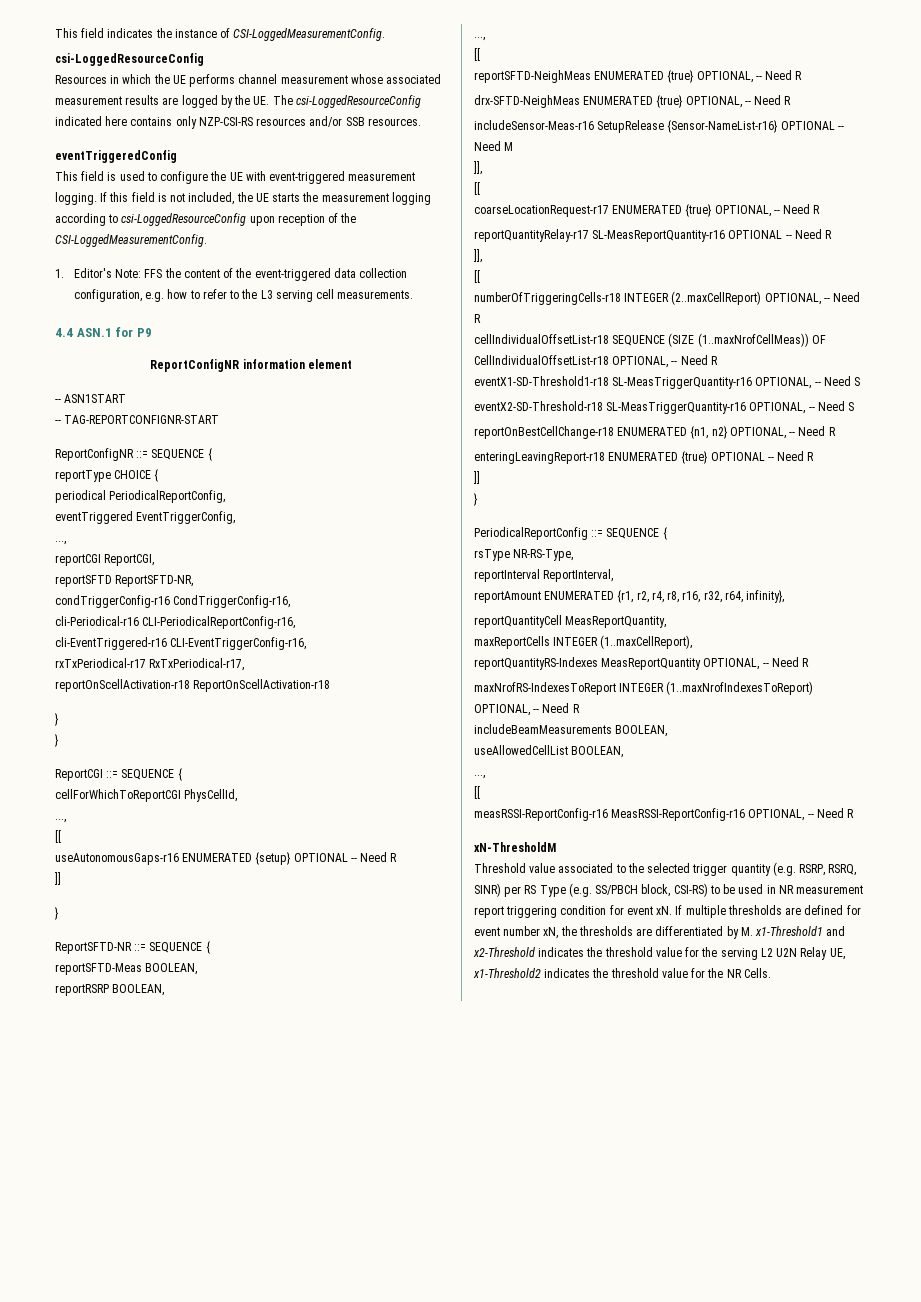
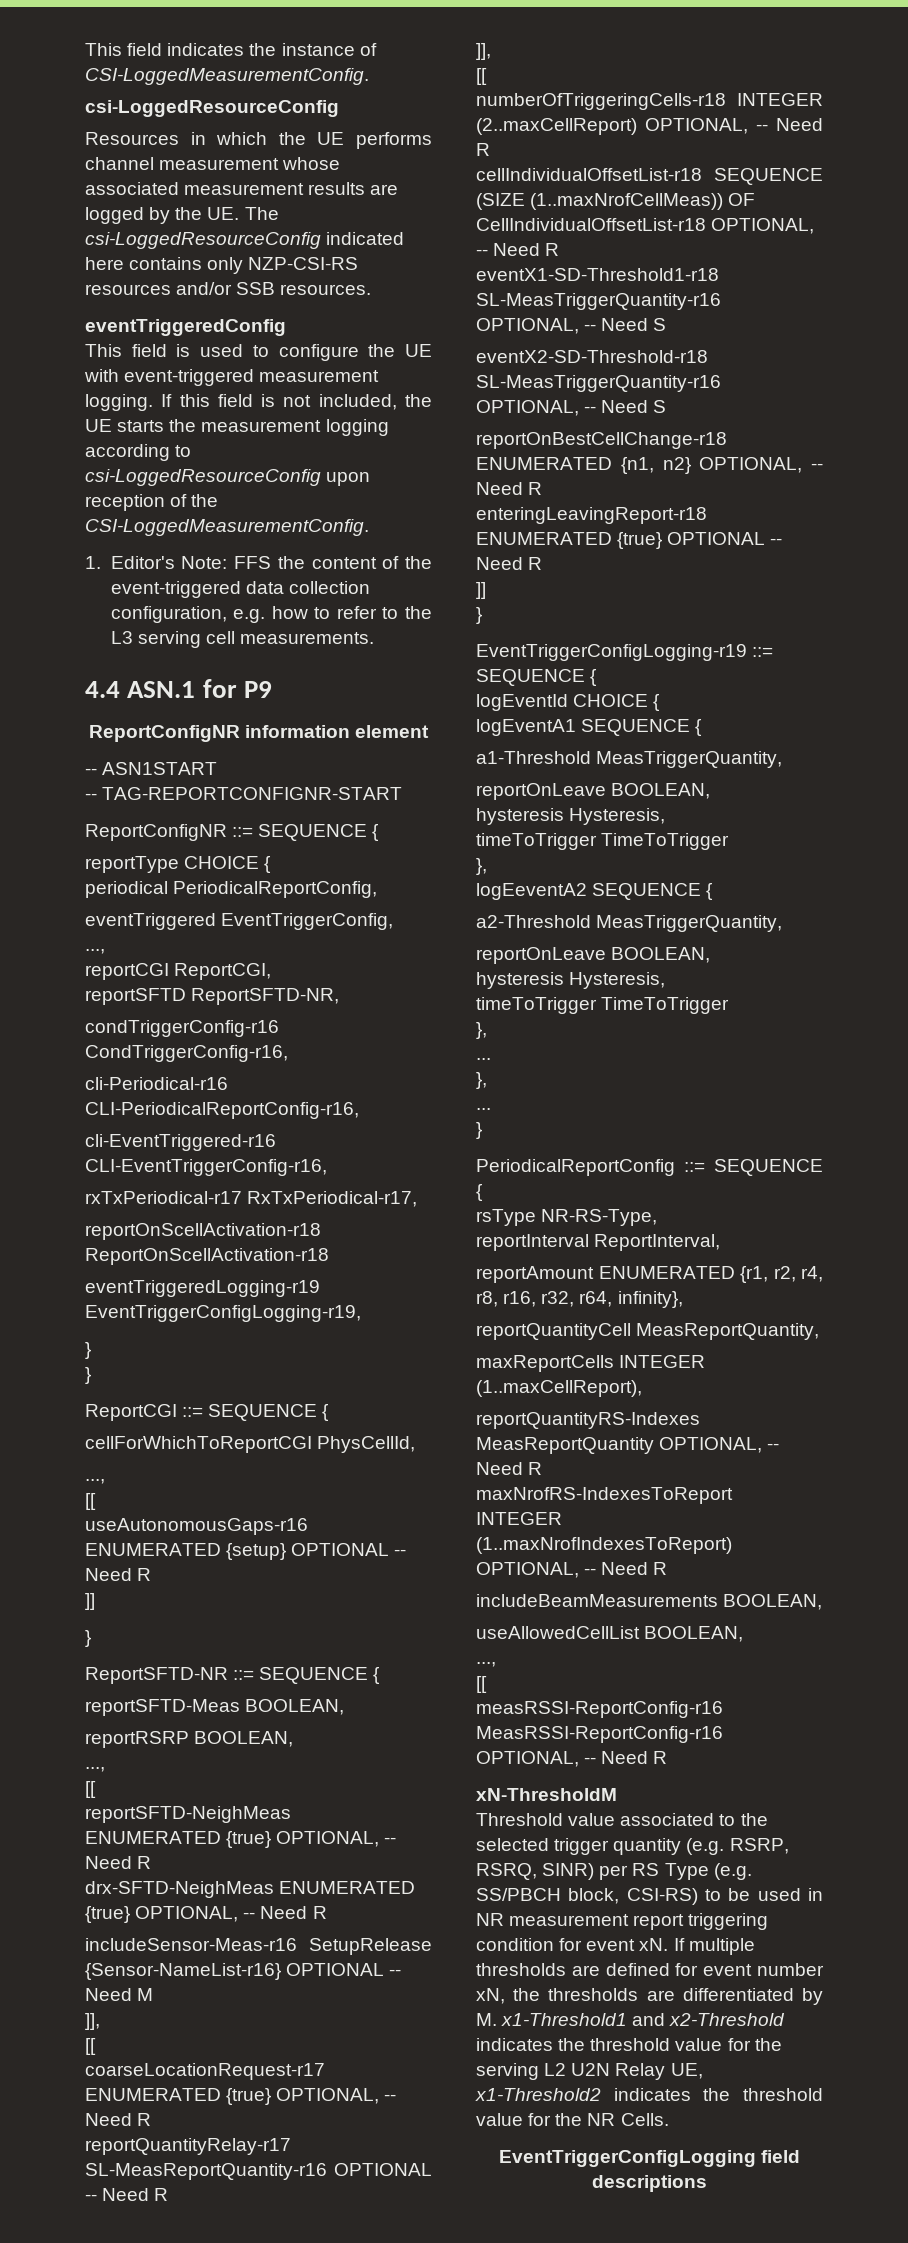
(331, 685) none -> [85,1280,320,1297] [85,1305,361,1322] // eventTriggeredLogging-r19 EventTriggerConfigLogging-r19,
(477, 499) none -> [476,644,774,661] [476,669,598,686] [476,694,661,711] [476,719,703,736] [476,751,783,768] [476,783,711,800] [476,808,666,825] [476,833,730,850] [476,858,487,875] [476,883,714,900] [476,915,783,932] [476,947,711,964] [476,972,666,989] [476,997,730,1014] [476,1022,487,1039] [476,1058,491,1060] [476,1072,487,1089] [476,1108,491,1110] [476,1122,482,1139] // EventTriggerConfigLogging-r19 ::= SEQUENCE { // logEventId CHOICE { // logEventA1 SEQUENCE { // a1-Threshold MeasTriggerQuantity, // reportOnLeave BOOLEAN, // hysteresis Hysteresis, // timeToTrigger TimeToTrigger // }, // logEeventA2 SEQUENCE { // a2-Threshold MeasTriggerQuantity, // reportOnLeave BOOLEAN, // hysteresis Hysteresis, // timeToTrigger TimeToTrigger // }, // ... // }, // ... // }
(771, 973) none -> [498,2150,801,2167] [592,2175,707,2192] // EventTriggerConfigLogging field descriptions

